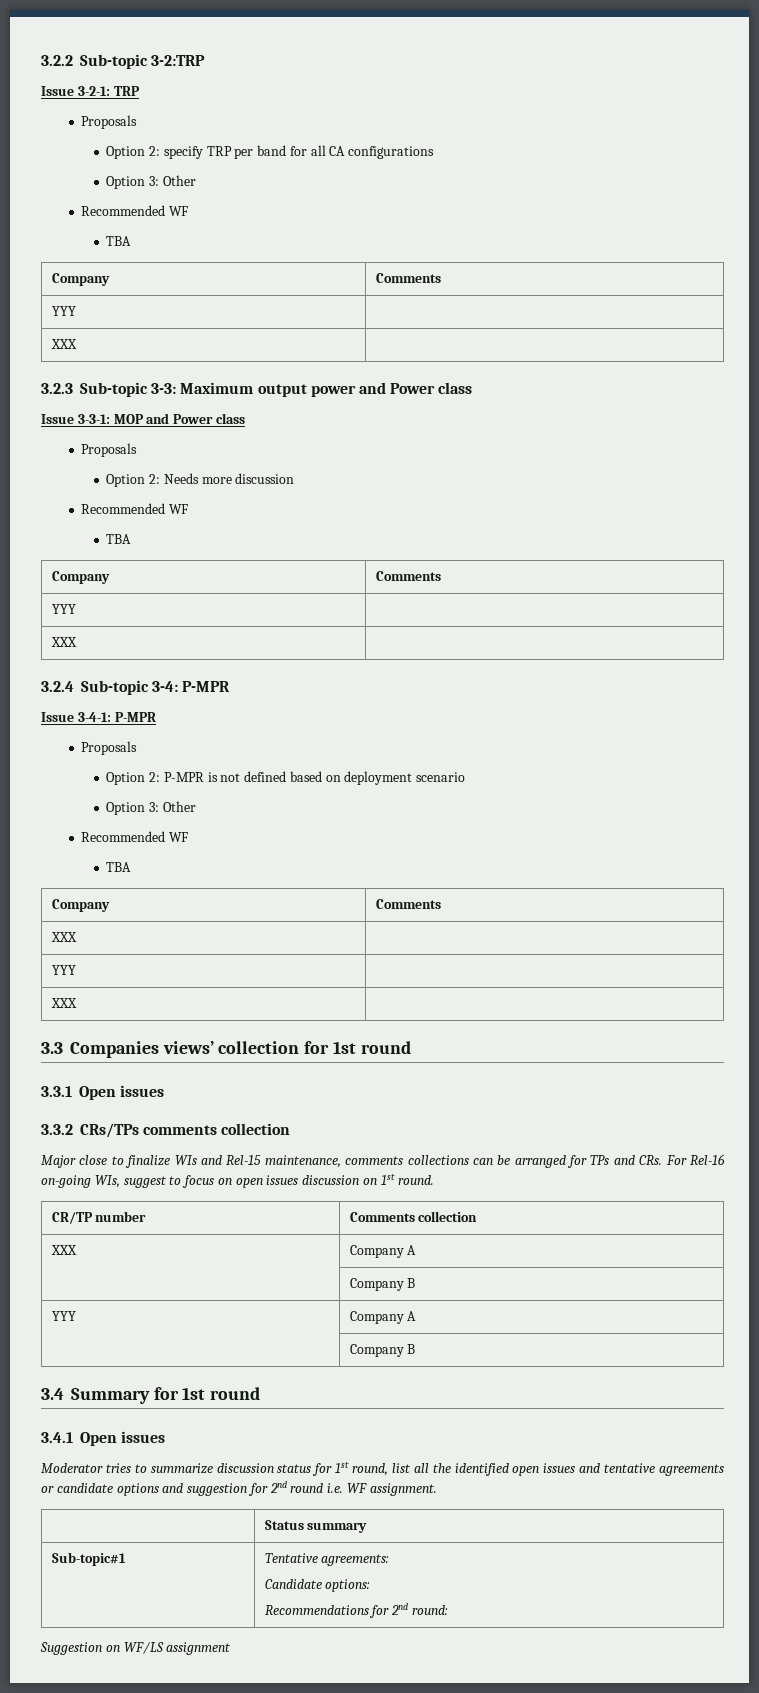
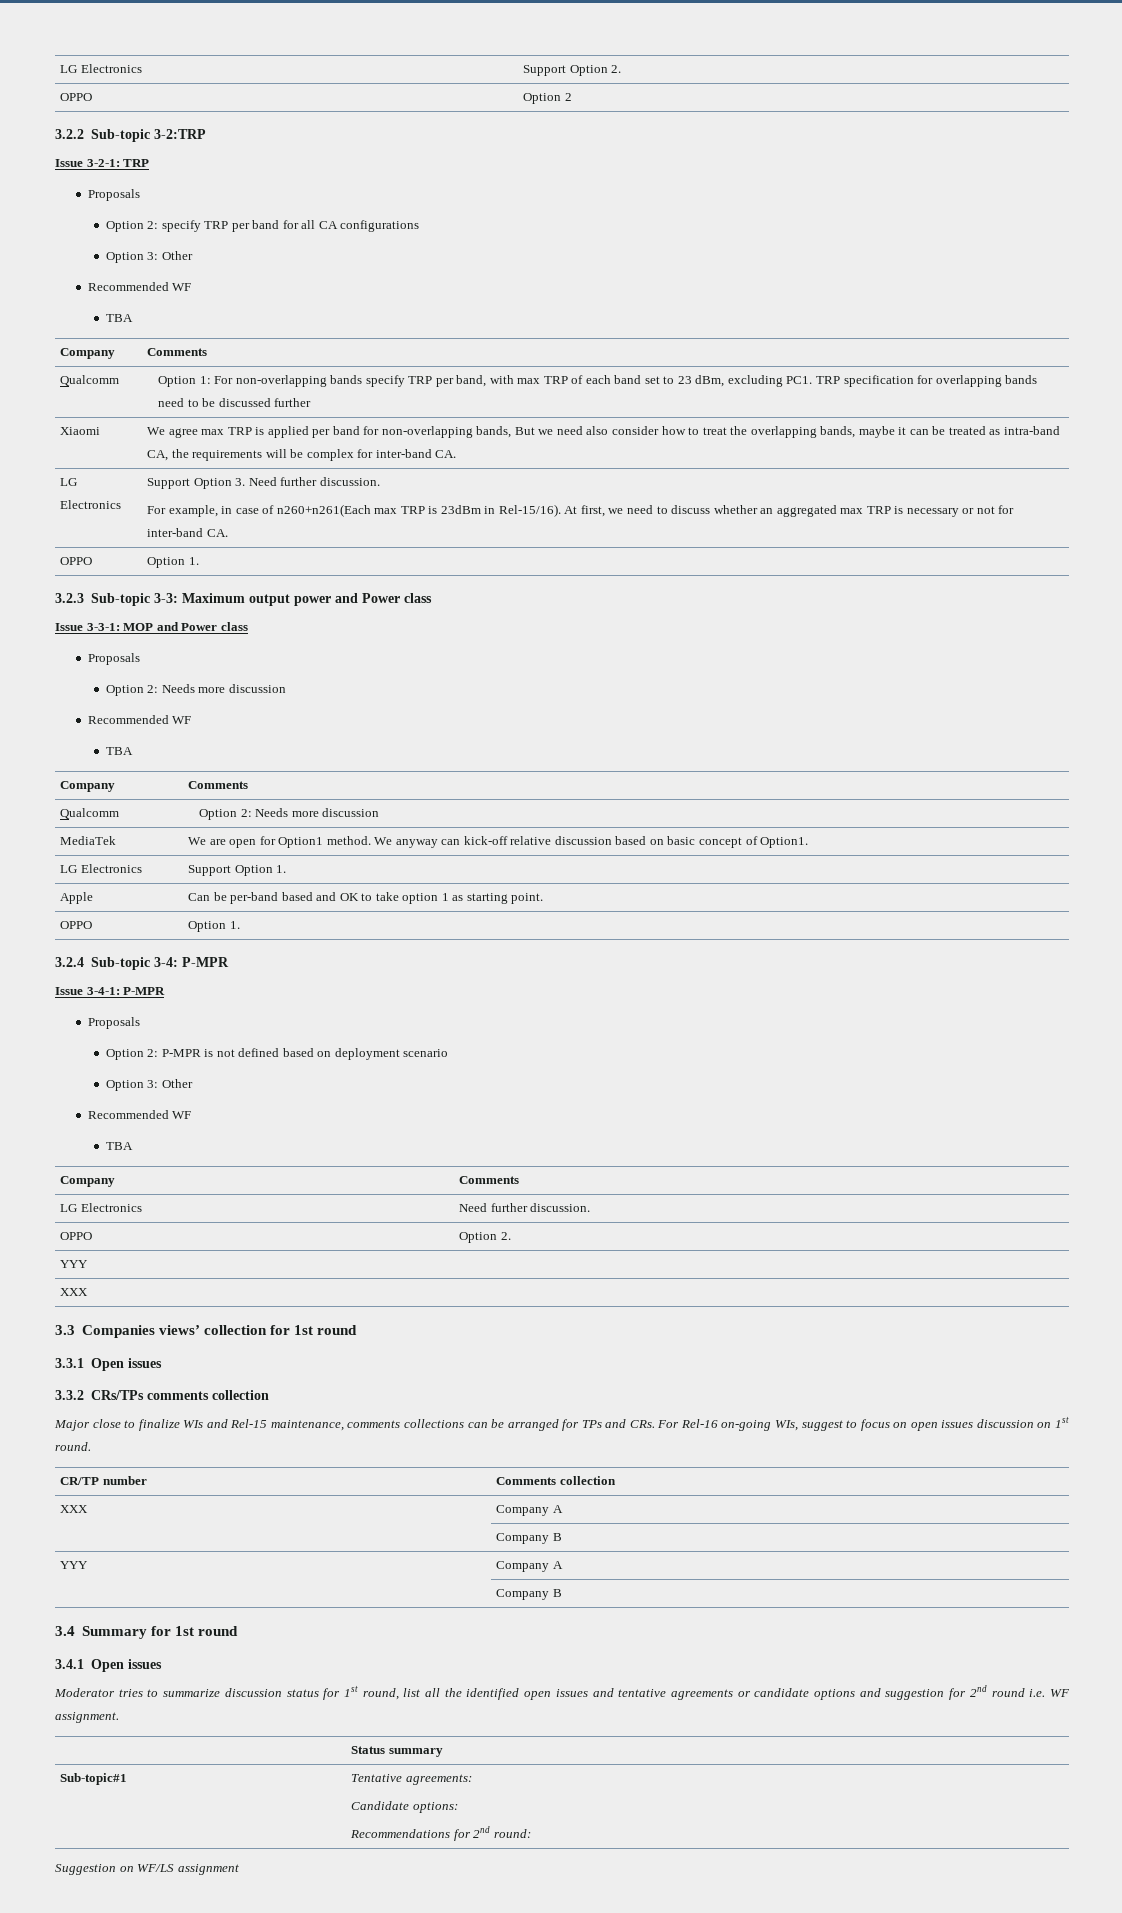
(41, 60) none -> [60,64,142,73] [523,65,622,76] [60,93,93,101] [523,93,572,104] LG Electronics | Support Option 2. // OPPO | Option 2 //
[51,306,76,316] [50,339,77,349] YYY | // XXX | -> [60,375,120,386] [158,375,1038,387] [158,398,312,407] [60,427,101,435] [147,426,1060,438] [147,449,457,461] [60,478,78,486] [60,500,122,509] [147,477,380,489] [147,504,1015,517] [147,528,228,537] [60,557,93,565] [147,557,199,568] Qualcomm | Option 1: For non-overlapping bands specify TRP per band, with max TRP of each band set to 23 dBm, excluding PC1. TRP specification for overlapping bands need to be discussed further // Xiaomi | We agree max TRP is applied per band for non-overlapping bands, But we need also consider how to treat the overlapping bands, maybe it can be treated as intra-band CA, the requirements will be complex for inter-band CA. // LG Electronics | Support Option 3. Need further discussion. // For example, in case of n260+n261(Each max TRP is 23dBm in Rel-15/16). At first, we need to discuss whether an aggregated max TRP is necessary or not for inter-band CA. // OPPO | Option 1.
[51,604,76,614] [50,637,77,647] YYY | // XXX | -> [60,808,120,819] [199,808,380,820] [60,836,117,845] [188,836,809,848] [60,864,142,873] [188,865,287,876] [60,892,94,904] [188,892,544,904] [60,921,93,929] [188,921,240,932] Qualcomm | Option 2: Needs more discussion // MediaTek | We are open for Option1 method. We anyway can kick-off relative discussion based on basic concept of Option1. // LG Electronics | Support Option 1. // Apple | Can be per-band based and OK to take option 1 as starting point. // OPPO | Option 1.
[50,932,77,942] XXX | -> [60,1203,142,1212] [459,1203,591,1212] [60,1232,93,1240] [459,1232,511,1243] LG Electronics | Need further discussion. // OPPO | Option 2.

